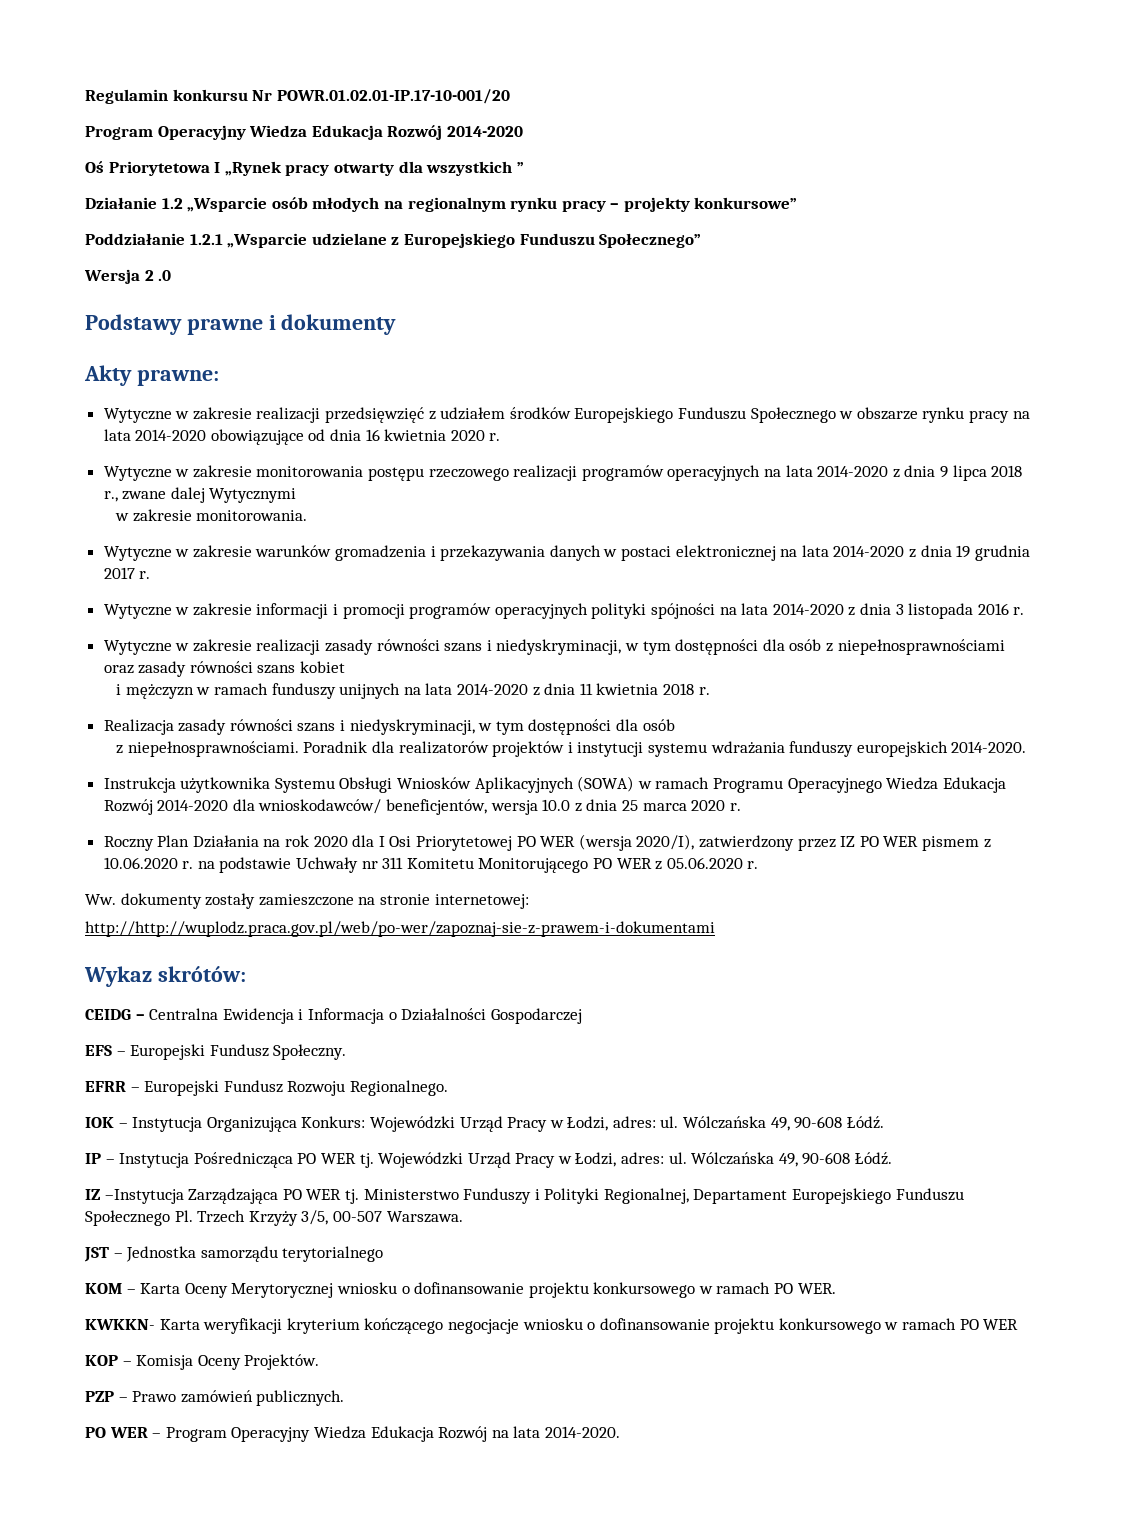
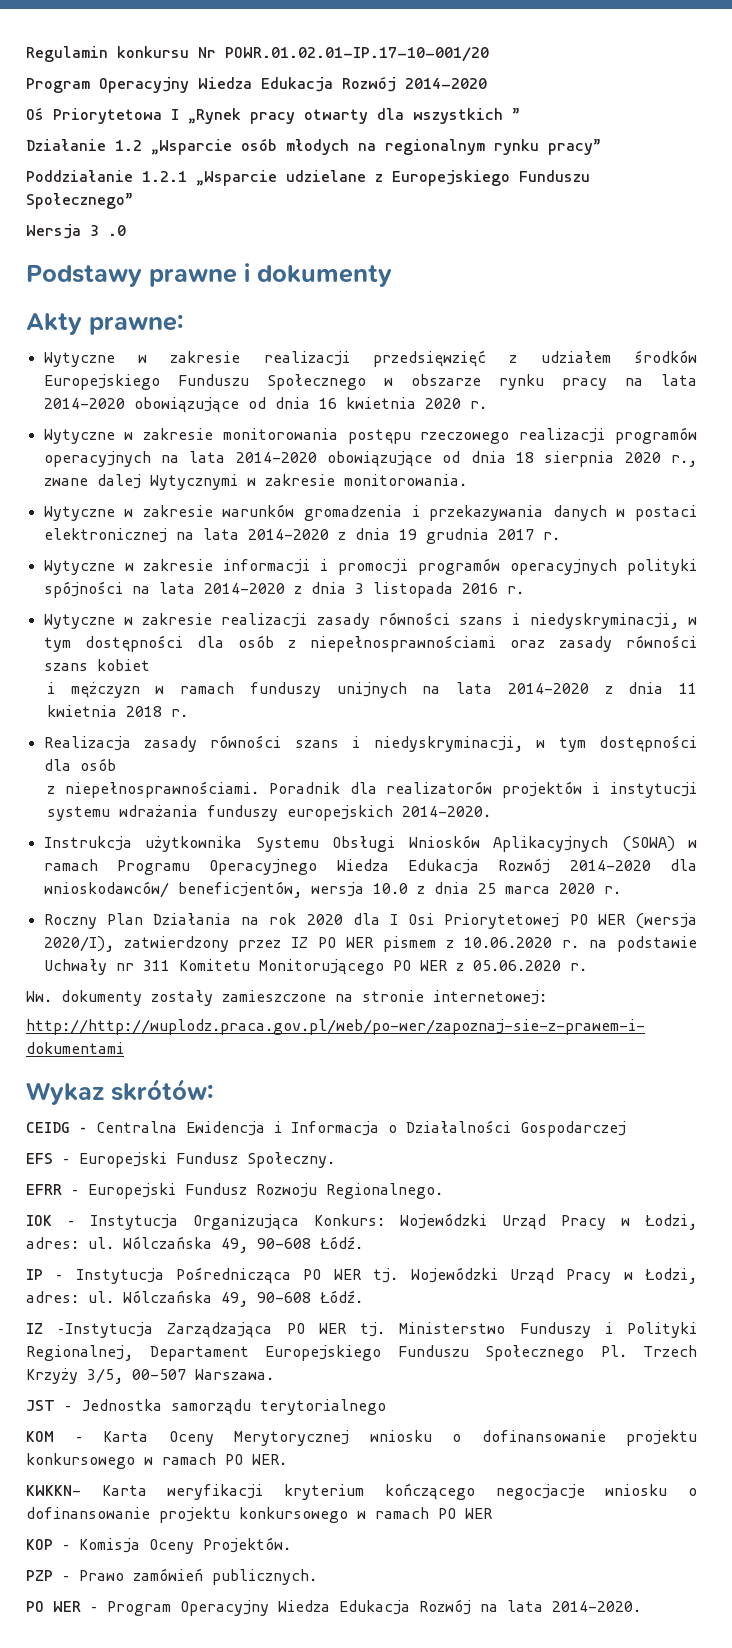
[561,197,798,212] pracy – projekty konkursowe” -> [548,139,601,155] pracy”
[144,270,154,281] 2 -> [90,225,99,236] 3
[892,465,1023,481] z dnia 9 lipca 2018 -> [326,451,661,467] obowiązujące od dnia 18 sierpnia 2020
(297, 495) // -> (238, 482) none

